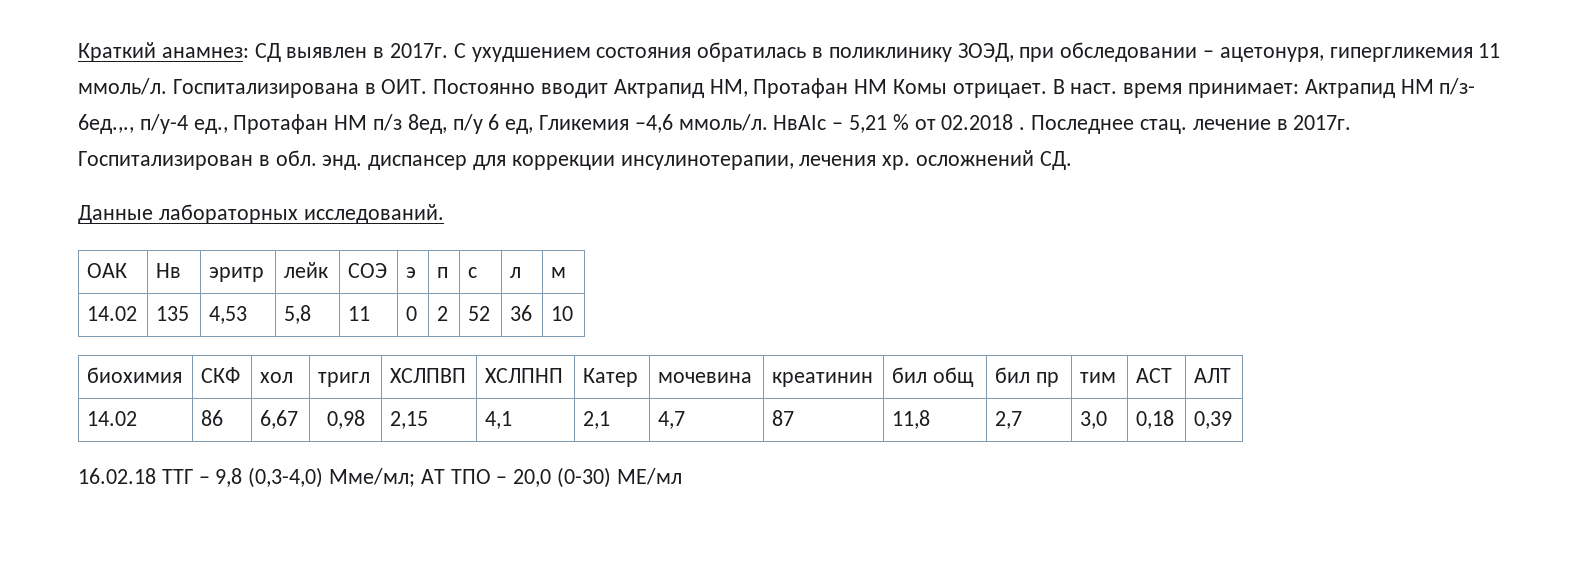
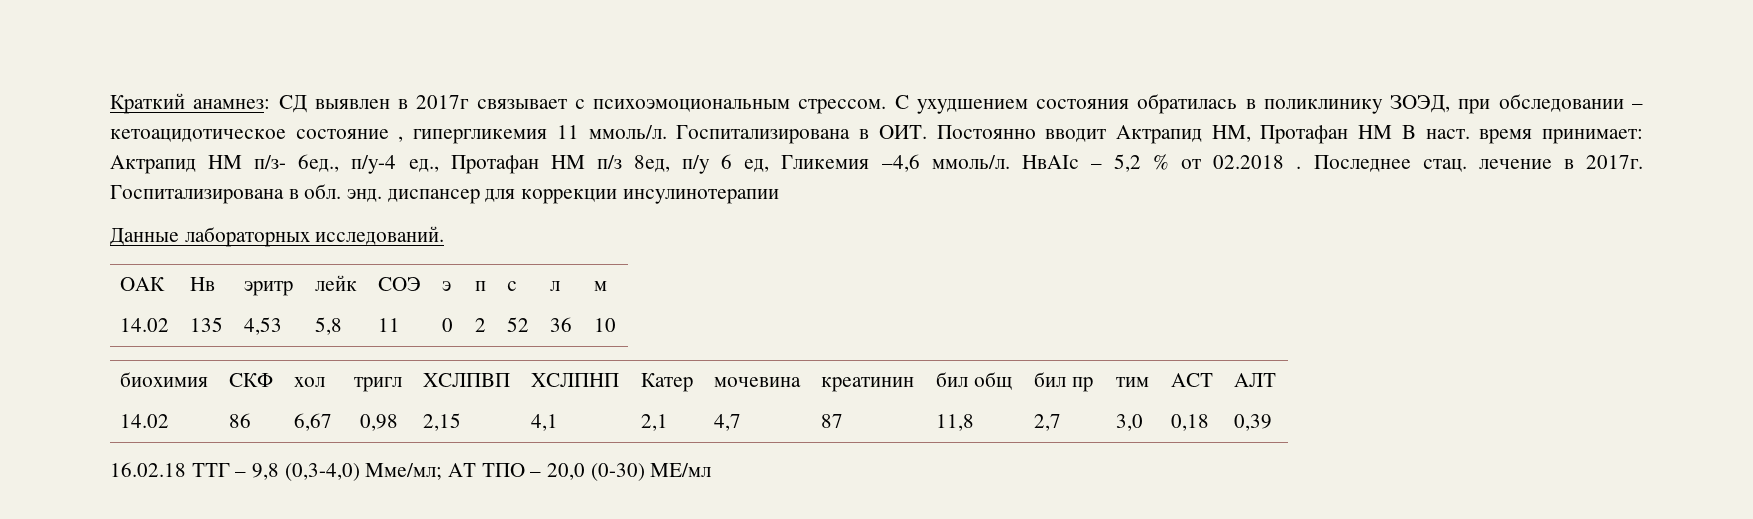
[390,43,449,58] 2017г. -> [416,95,887,114] 2017г связывает с психоэмоциональным стрессом.
[1219,47,1324,62] ацетонуря, -> [110,129,404,142] кетоацидотическое состояние ,
[893,79,1047,98] Комы отрицает. -> (1393, 132) none
[78,114,134,134] 6ед.,., -> [298,154,340,172] 6ед.,
[849,115,888,133] 5,21 -> [1113,154,1141,172] 5,2
[78,151,253,170] Госпитализирован -> [110,185,284,204] Госпитализирована
[620,150,1072,170] инсулинотерапии, лечения хр. осложнений СД. -> [622,189,779,204] инсулинотерапии

